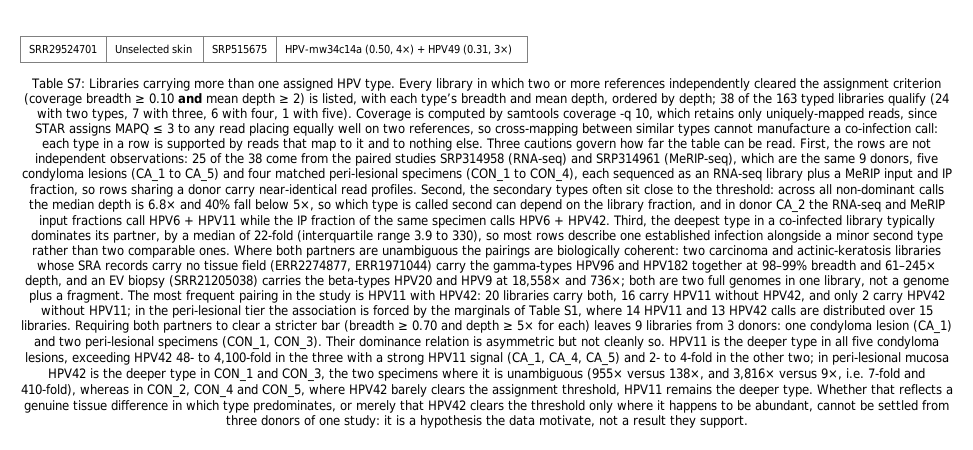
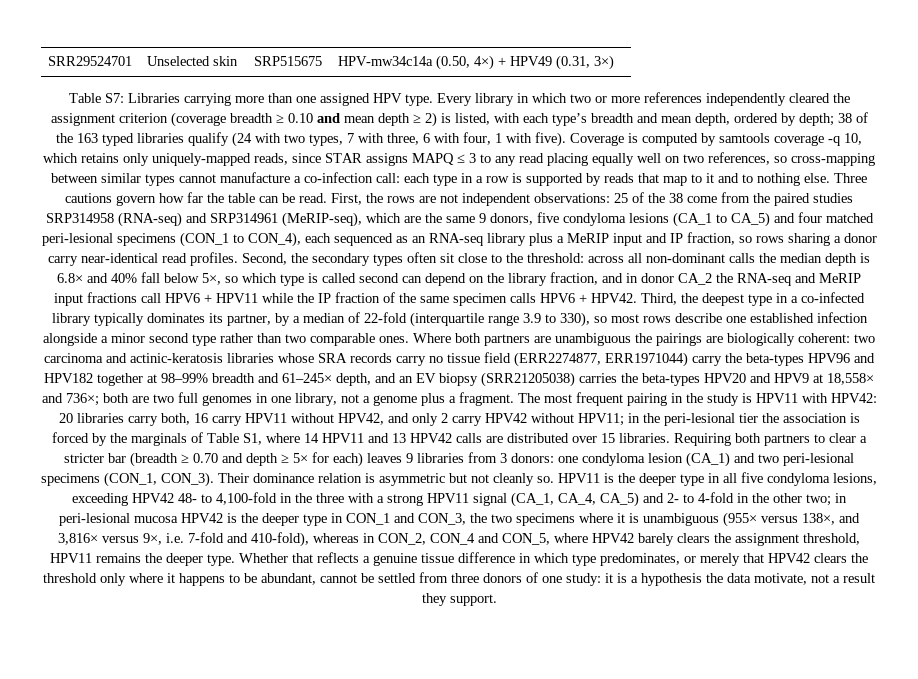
[493,260,572,273] gamma-types -> [746,353,804,366] beta-types

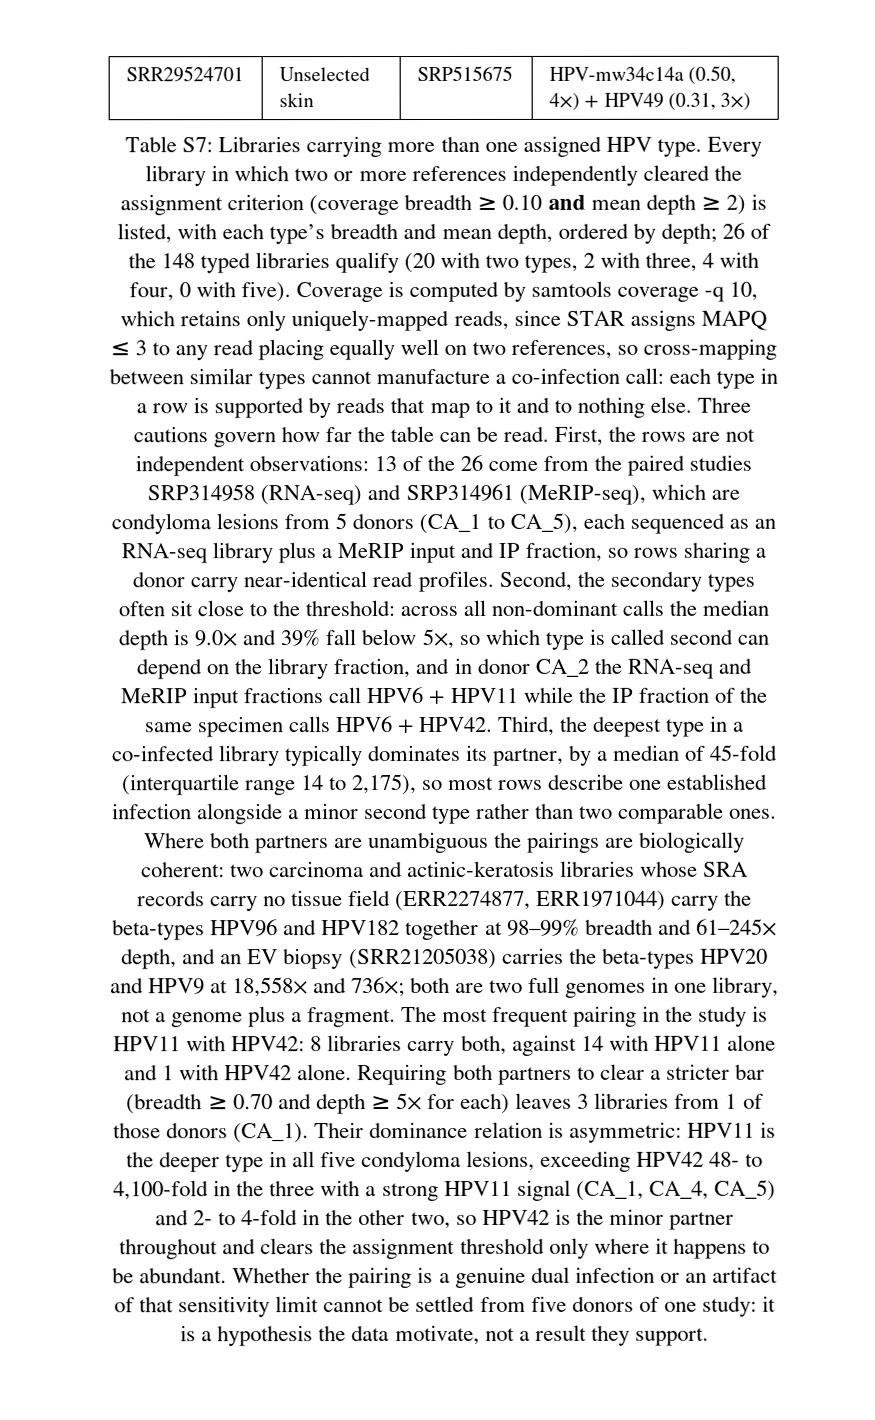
[837,112,868,123] [56,133,98,143] 38 of the 163 -> [721,222,771,239] [127,252,195,269] 26 of the 148
[232,132,252,147] (24 -> [403,253,435,274] (20
[347,133,354,143] 7 -> [583,252,596,268] 2
[423,133,430,143] 6 -> [702,252,715,268] 4
[495,133,502,143] 1 -> [178,282,191,298] 0
[614,192,683,203] 25 of the 38 -> [373,454,483,472] 13 of the 26
[424,212,874,227] [41,232,301,247] the same 9 donors, five condyloma lesions (CA_1 to CA_5) and four matched peri-lesional specimens (CON_1 to CON_4), -> [111,512,578,535] condyloma lesions from 5 donors (CA_1 to CA_5),
[57,273,137,283] 6.8× and 40% -> [194,629,321,647] 9.0× and 39%
[363,312,407,323] 22-fold -> [710,744,779,761] 45-fold
[522,312,590,327] 3.9 to 330), -> [300,774,417,796] 14 to 2,175),
[58,413,73,423] 20 -> [310,1036,323,1052] 8
[193,413,860,426] [52,432,670,446] 16 carry HPV11 without HPV42, and only 2 carry HPV42 without HPV11; in the peri-lesional tier the association is forced by the marginals of Table S1, where 14 HPV11 and 13 HPV42 calls are distributed over 15 libraries. -> [511,1034,776,1056] [124,1064,353,1081] against 14 with HPV11 alone and 1 with HPV42 alone.
[406,453,413,463] 9 -> [577,1093,590,1109] 3
[500,452,854,467] [41,472,554,487] 3 donors: one condyloma lesion (CA_1) and two peri-lesional specimens (CON_1, CON_3). Their dominance relation is asymmetric but not cleanly so. -> [725,1093,764,1109] [113,1121,682,1144] 1 of those donors (CA_1). Their dominance relation is asymmetric:
[806,493,847,506] [59,512,860,527] [58,532,860,547] [50,552,868,566] two; in peri-lesional mucosa HPV42 is the deeper type in CON_1 and CON_3, the two specimens where it is unambiguous (955× versus 138×, and 3,816× versus 9×, i.e. 7-fold and 410-fold), whereas in CON_2, CON_4 and CON_5, where HPV42 barely clears the assignment threshold, HPV11 remains the deeper type. Whether that reflects a genuine tissue difference in which type predominates, or merely that HPV42 clears the -> [410,1208,734,1230] [119,1237,456,1260] two, so HPV42 is the minor partner throughout and clears the assignment
[261,573,316,585] abundant, -> [139,1266,778,1289] [114,1296,320,1318] abundant. Whether the pairing is a genuine dual infection or an artifact of that sensitivity limit
[451,573,479,583] three -> [530,1295,567,1312] five

